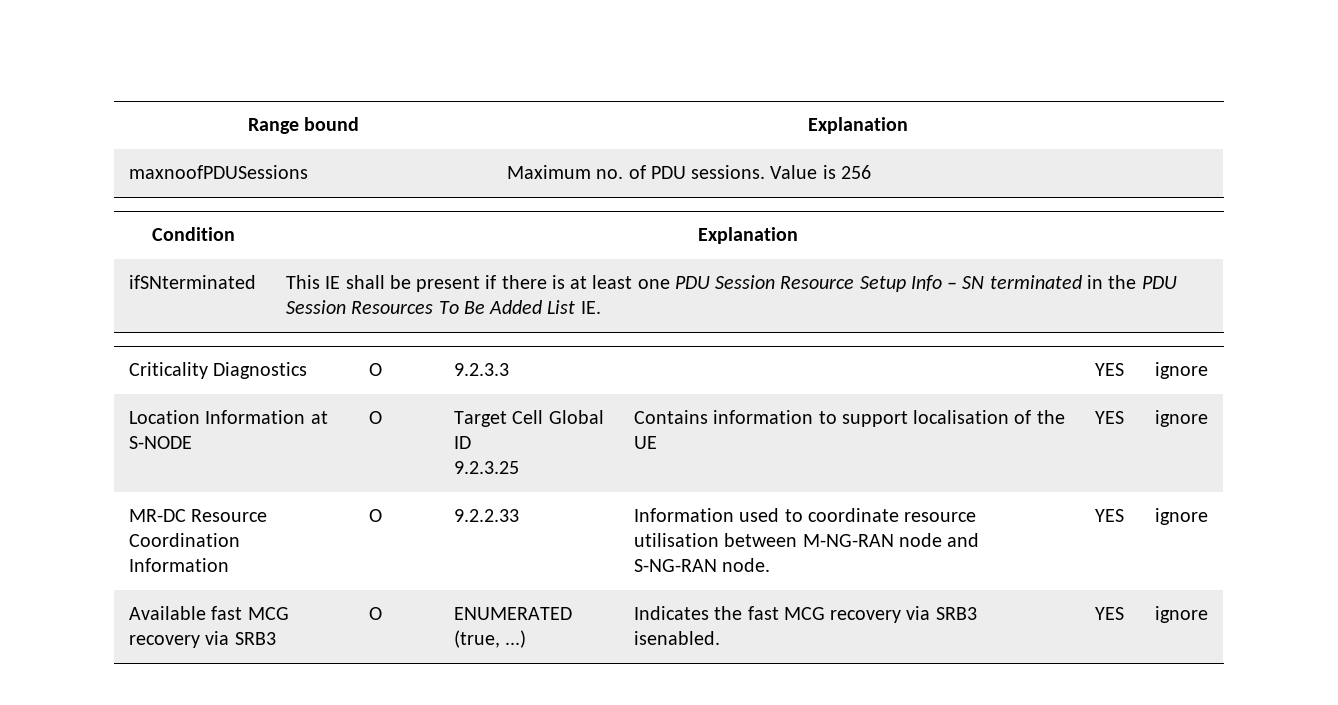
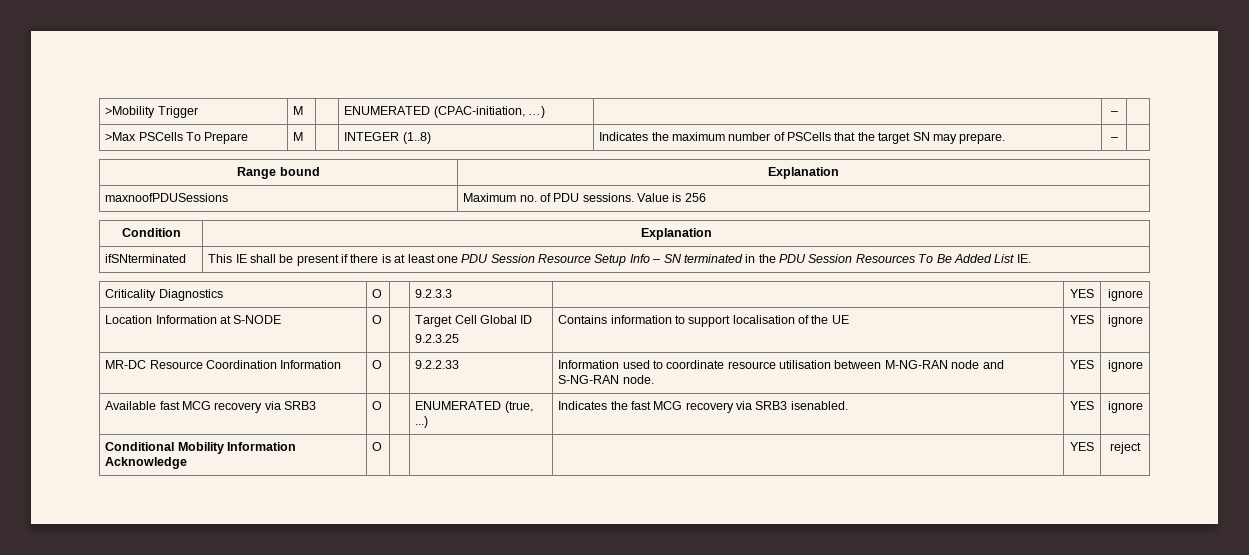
(247, 126) none -> [105,106,198,118] [293,106,304,115] [344,106,545,118] [1110,111,1118,115] [105,132,249,144] [293,132,304,141] [344,132,431,144] [599,132,1006,144] [1110,137,1118,141] >Mobility Trigger | M | | ENUMERATED (CPAC-initiation, …) | | – | // >Max PSCells To Prepare | M | | INTEGER (1..8) | Indicates the maximum number of PSCells that the target SN may prepare. | – | //
(1208, 614) none -> [105,442,296,454] [105,457,188,469] [372,442,383,451] [1070,442,1094,451] [1110,442,1141,454] // Conditional Mobility Information Acknowledge | O | | | | YES | reject

